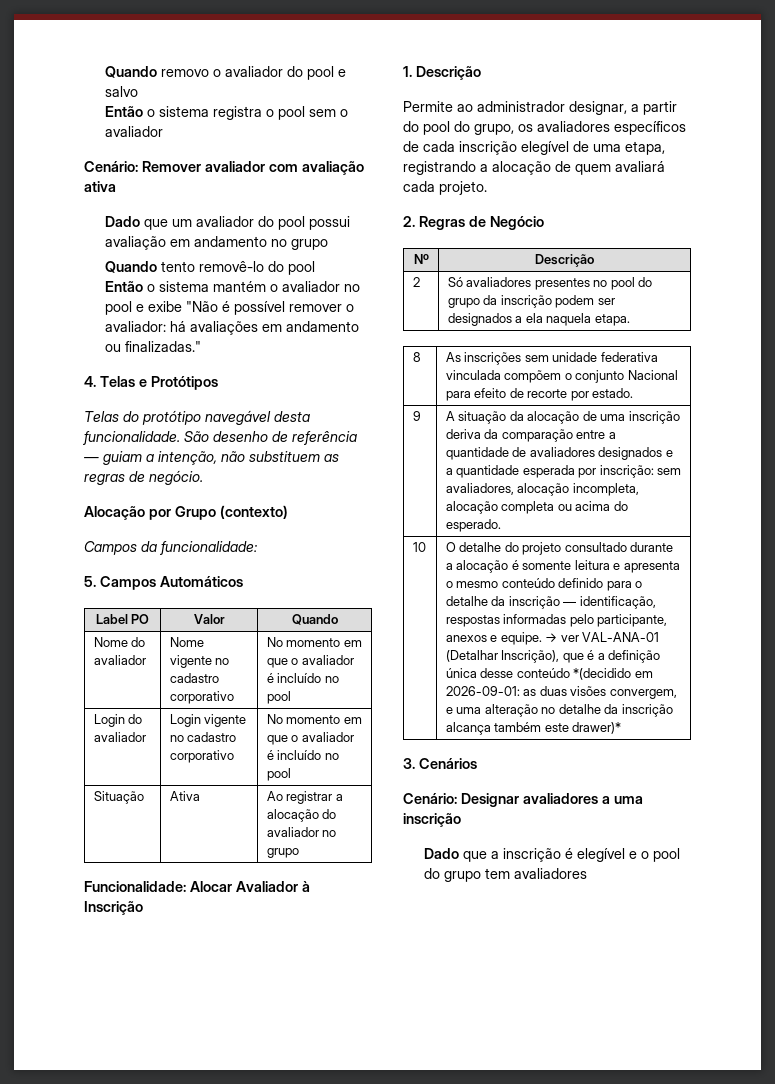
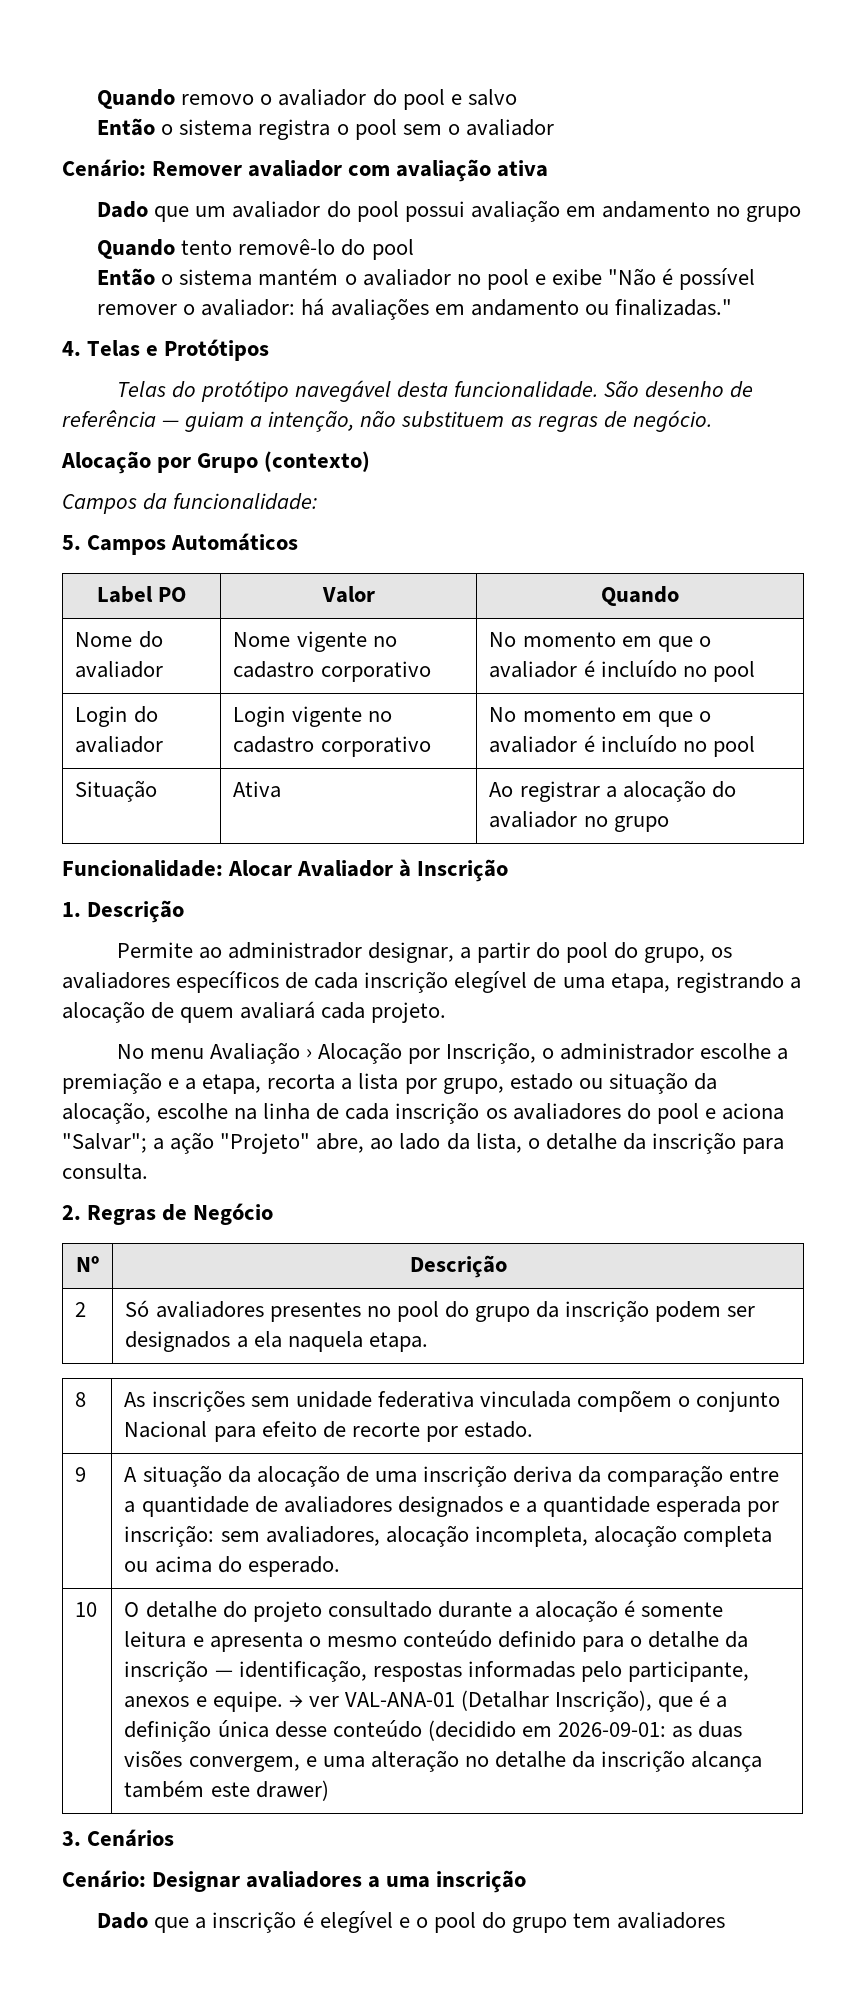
(487, 188) none -> [116,1042,789,1064] [62,1072,717,1094] [62,1102,784,1124] [62,1132,784,1154] [62,1163,148,1180] // No menu Avaliação › Alocação por Inscrição, o administrador escolhe a premiação e a etapa, recorta a lista por grupo, estado ou situação da alocação, escolhe na linha de cada inscrição os avaliadores do pool e aciona "Salvar"; a ação "Projeto" abre, ao lado da lista, o detalhe da inscrição para consulta.
[573,668,632,680] *(decidido -> [427,1720,516,1741] (decidido
[572,722,622,734] drawer)* -> [255,1780,329,1801] drawer)

